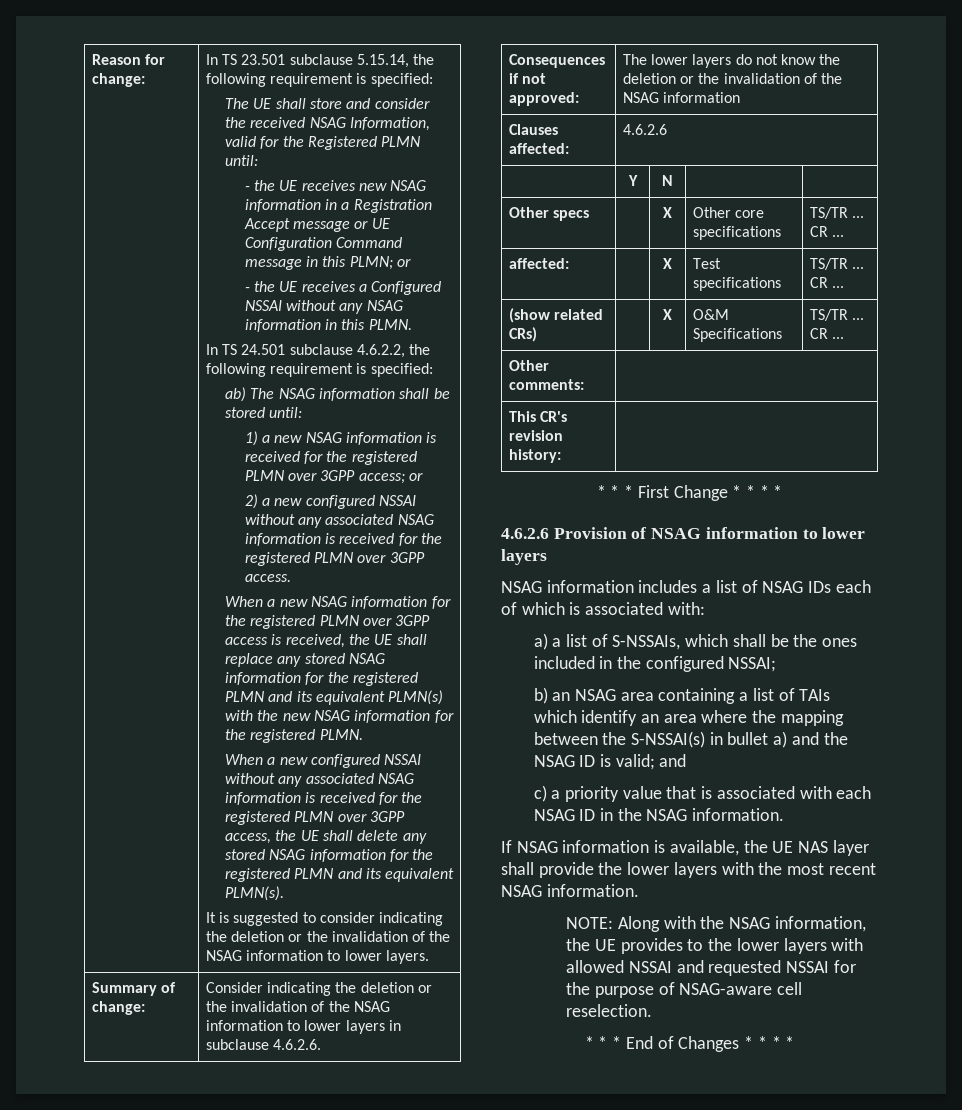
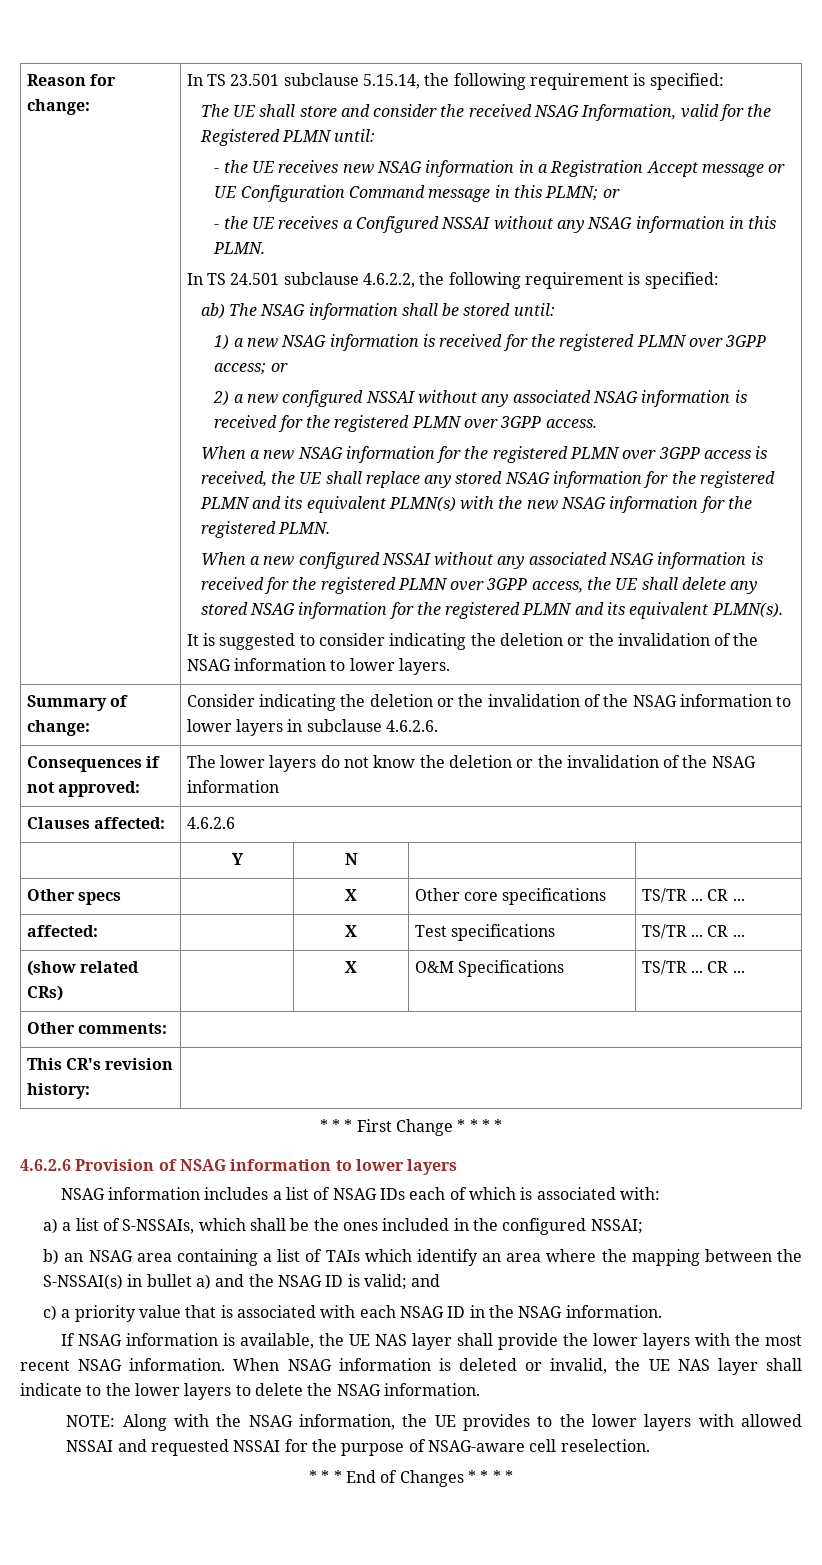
(639, 890) none -> [233,1358,802,1375] [20,1383,480,1400] When NSAG information is deleted or invalid, the UE NAS layer shall indicate to the lower layers to delete the NSAG information.

